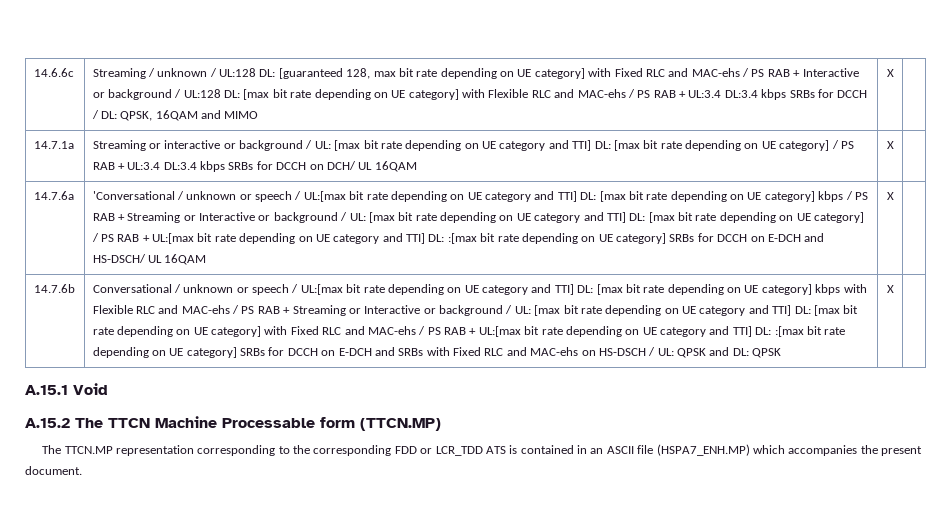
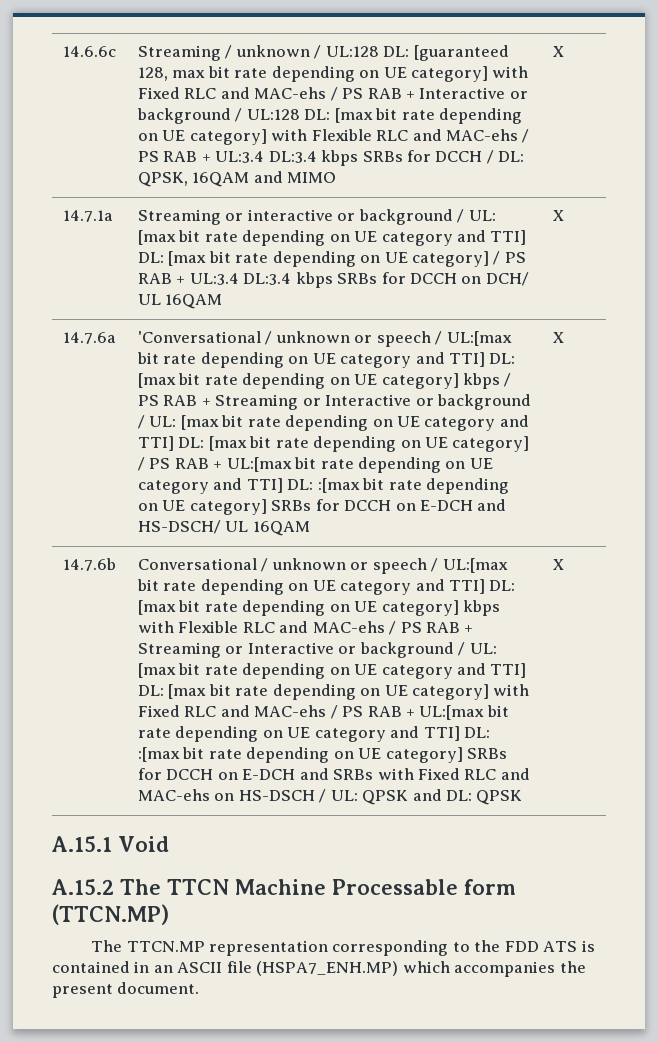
[313,445,483,456] corresponding FDD or LCR_TDD -> [504,941,539,952] FDD

